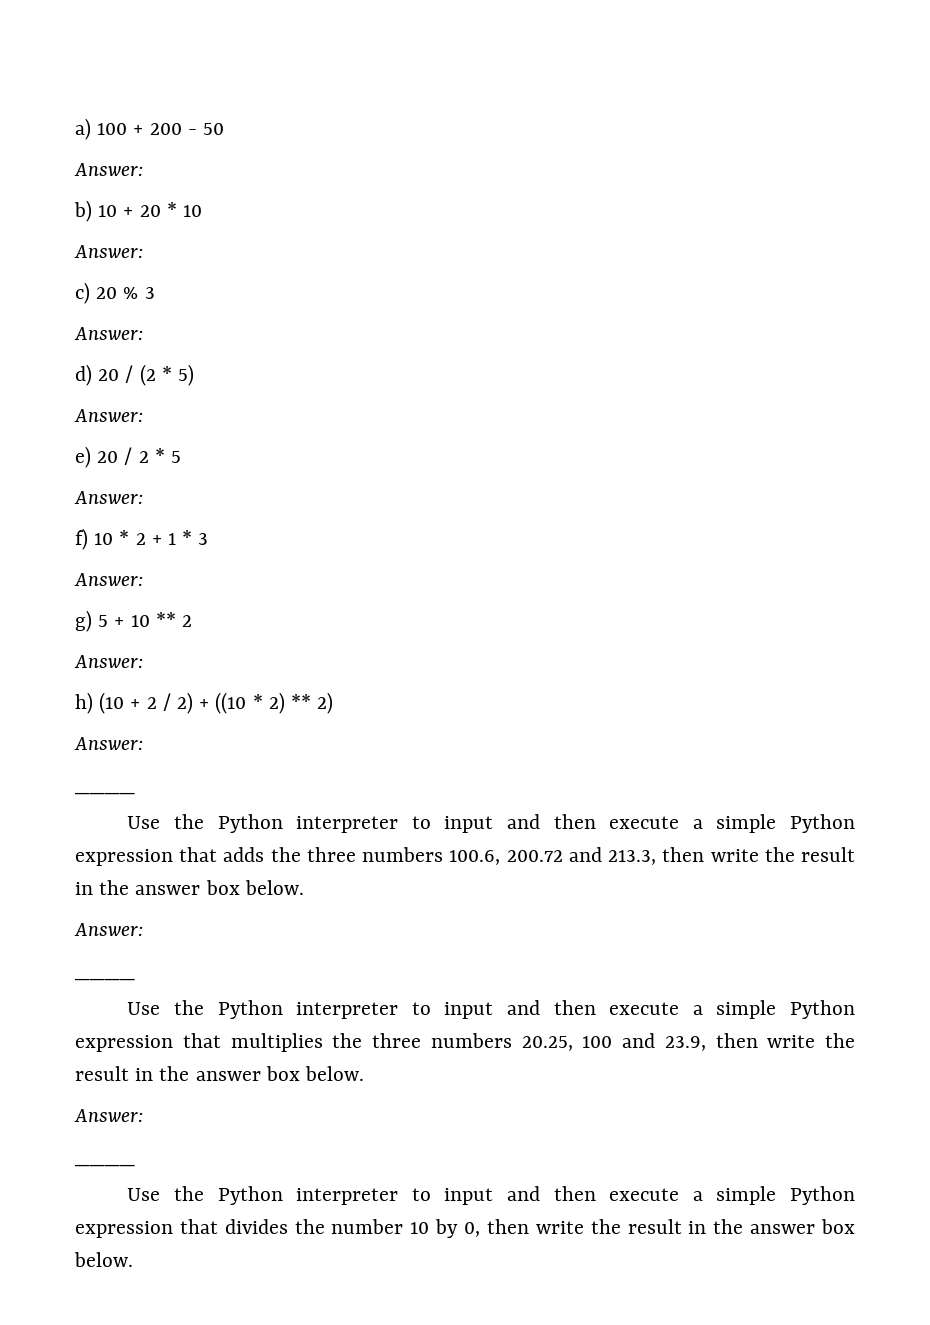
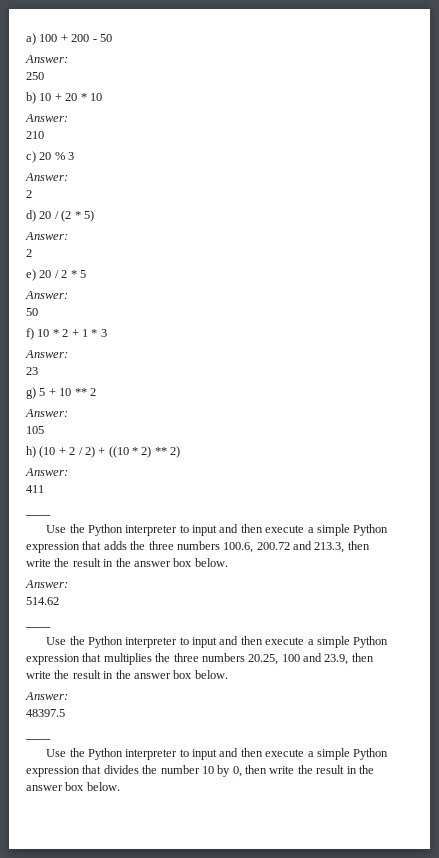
(143, 169) none -> [26,72,44,80] // 250
(143, 251) none -> [26,131,44,139] // 210
(143, 333) none -> [26,190,32,198] // 2
(143, 415) none -> [26,249,32,257] // 2
(143, 497) none -> [26,308,38,316] // 50
(143, 579) none -> [26,367,38,375] // 23
(143, 661) none -> [26,426,44,434] // 105
(143, 743) none -> [26,485,44,493] // 411
(143, 929) none -> [26,597,59,605] // 514.62
(143, 1115) none -> [26,709,65,717] // 48397.5

